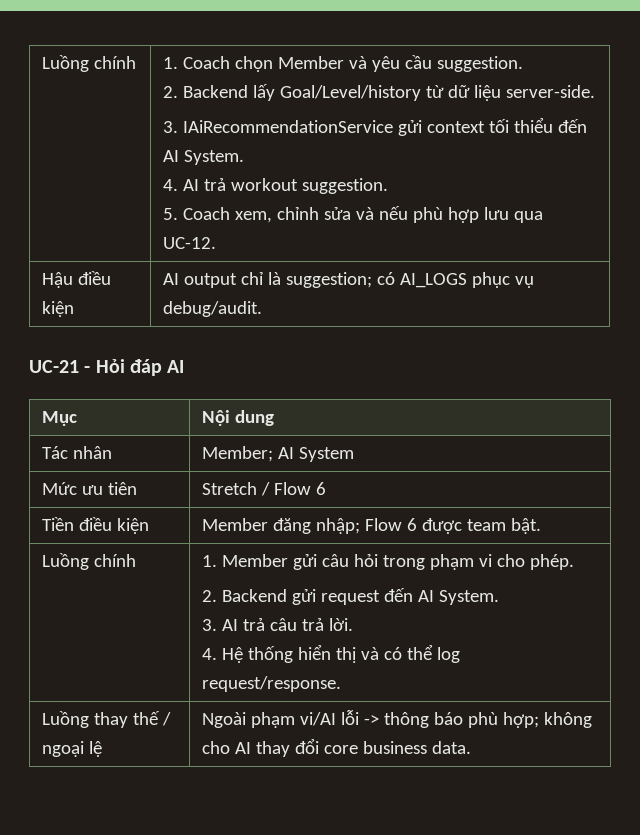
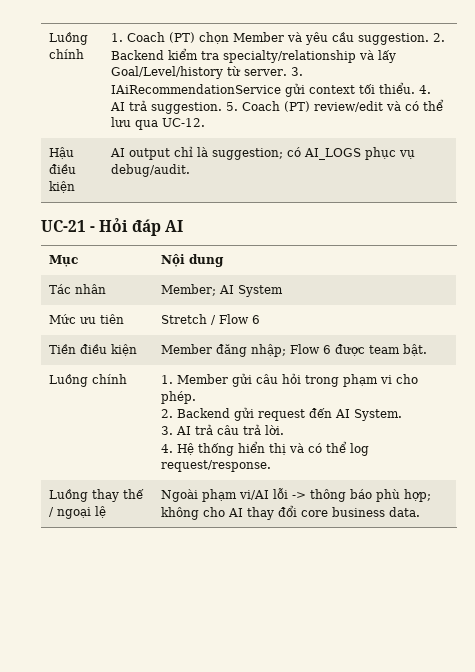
(231, 62) none -> [169,32,196,43] (PT)
[163,84,596,101] // 2. Backend lấy Goal/Level/history từ dữ liệu server-side. // -> [433,33,446,42] [111,48,397,63] [111,66,288,79] 2. Backend kiểm tra specialty/relationship và lấy Goal/Level/history từ server.
[514,117,588,133] [163,150,245,165] thiểu đến AI System. // -> [379,82,416,94] thiểu.
[231,178,389,194] workout suggestion. // -> [151,102,223,114] suggestion.
[235,206,480,223] xem, chỉnh sửa và nếu phù hợp -> [284,99,445,112] (PT) review/edit và có thể

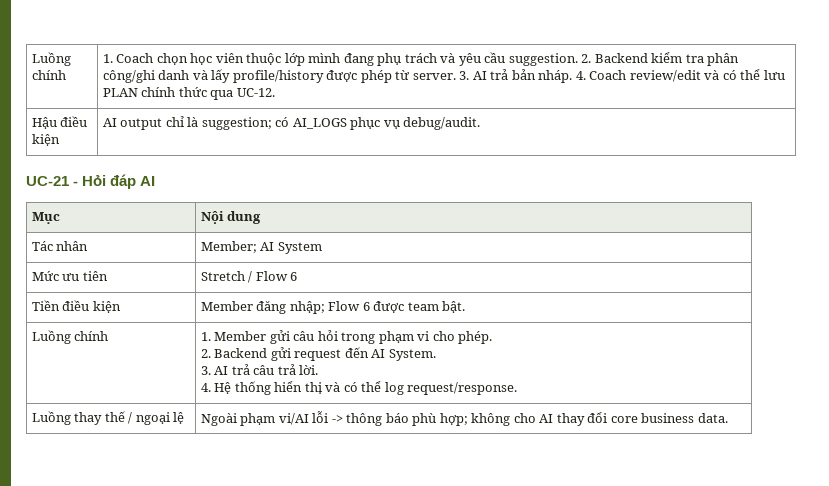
[169,32,285,44] (PT) chọn Member -> [156,53,437,66] chọn học viên thuộc lớp mình đang phụ trách
[223,50,397,63] [111,66,304,79] [111,82,432,97] [110,100,311,114] specialty/relationship và lấy Goal/Level/history từ server. 3. IAiRecommendationService gửi context tối thiểu. 4. AI trả suggestion. 5. Coach (PT) -> [707,53,740,66] [102,69,627,83] phân công/ghi danh và lấy profile/history được phép từ server. 3. AI trả bản nháp. 4. Coach
(132, 122) none -> [102,87,207,97] PLAN chính thức

